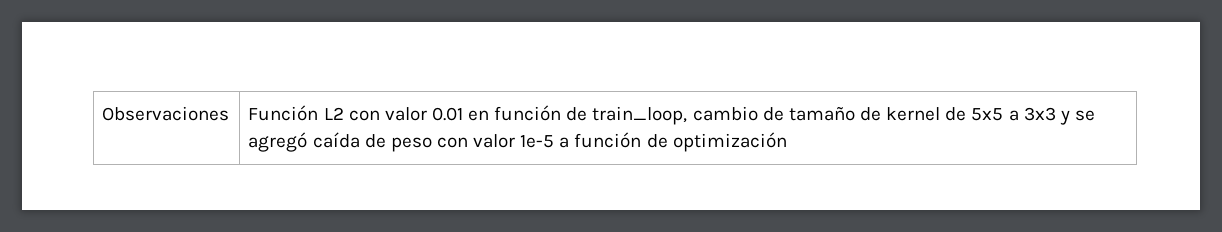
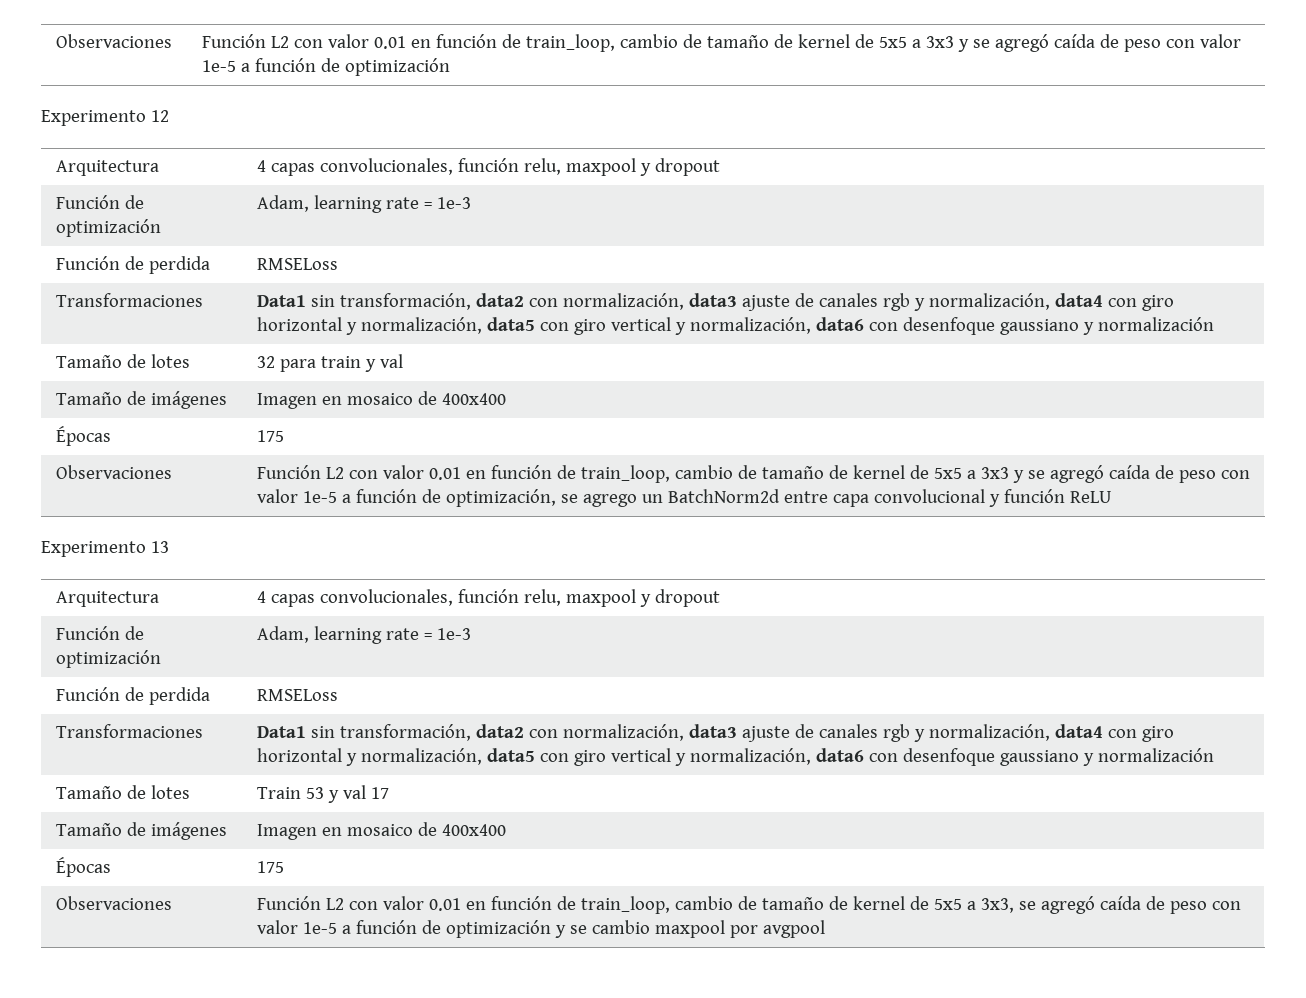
(787, 142) none -> [41,110,169,126] [55,160,159,176] [256,158,720,176] [55,195,144,209] [55,219,161,237] [256,195,471,213] [55,256,210,274] [256,258,338,270] [55,293,203,307] [256,293,1174,311] [256,317,1214,335] [55,354,190,368] [256,354,403,372] [55,391,227,409] [256,391,506,409] [55,426,111,446] [256,430,284,442] [55,465,172,479] [256,465,1250,483] [256,489,1112,507] [41,541,169,557] [55,591,159,607] [256,589,720,607] [55,626,144,640] [55,650,161,668] [256,626,471,644] [55,687,210,705] [256,689,338,701] [55,724,203,738] [256,724,1174,742] [256,748,1214,766] [55,785,190,799] [256,785,389,803] [55,822,227,840] [256,822,506,840] [55,857,111,877] [256,861,284,873] [55,896,172,910] [256,896,1241,914] [256,920,825,938] // Experimento 12 // Arquitectura | 4 capas convolucionales, función relu, maxpool y dropout // Función de optimización | Adam, learning rate = 1e-3 // Función de perdida | RMSELoss // Transformaciones | Data1 sin transformación, data2 con normalización, data3 ajuste de canales rgb y normalización, data4 con giro horizontal y normalización, data5 con giro vertical y normalización, data6 con desenfoque gaussiano y normalización // Tamaño de lotes | 32 para train y val // Tamaño de imágenes | Imagen en mosaico de 400x400 // Épocas | 175 // Observaciones | Función L2 con valor 0.01 en función de train_loop, cambio de tamaño de kernel de 5x5 a 3x3 y se agregó caída de peso con valor 1e-5 a función de optimización, se agrego un BatchNorm2d entre capa convolucional y función ReLU // Experimento 13 // Arquitectura | 4 capas convolucionales, función relu, maxpool y dropout // Función de optimización | Adam, learning rate = 1e-3 // Función de perdida | RMSELoss // Transformaciones | Data1 sin transformación, data2 con normalización, data3 ajuste de canales rgb y normalización, data4 con giro horizontal y normalización, data5 con giro vertical y normalización, data6 con desenfoque gaussiano y normalización // Tamaño de lotes | Train 53 y val 17 // Tamaño de imágenes | Imagen en mosaico de 400x400 // Épocas | 175 // Observaciones | Función L2 con valor 0.01 en función de train_loop, cambio de tamaño de kernel de 5x5 a 3x3, se agregó caída de peso con valor 1e-5 a función de optimización y se cambio maxpool por avgpool

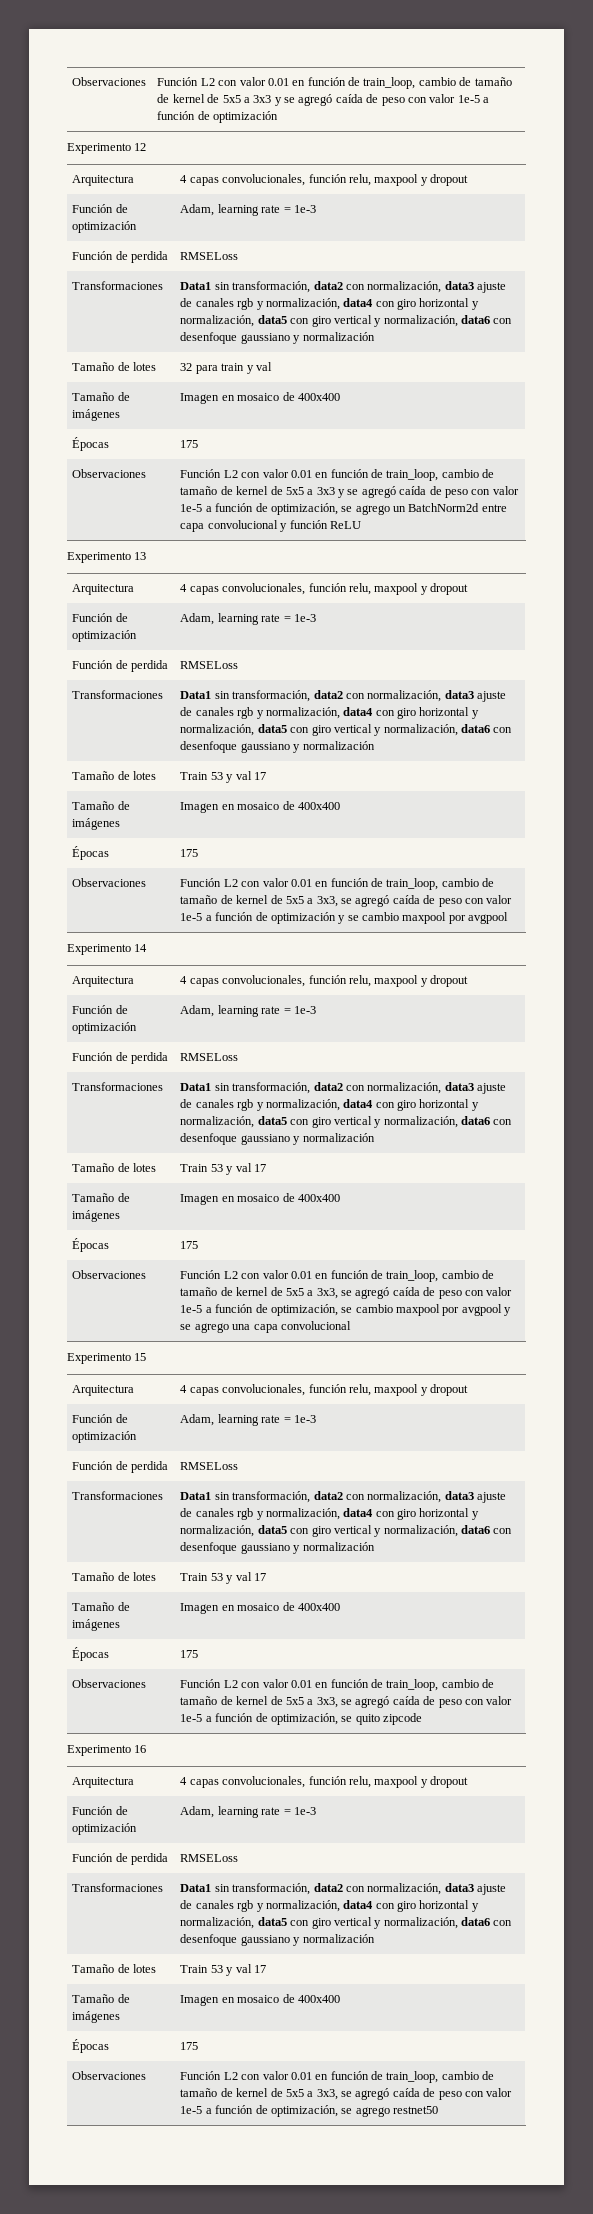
(825, 929) none -> [67,944,148,955] [72,976,135,987] [180,975,469,987] [72,1005,128,1014] [72,1022,138,1034] [180,1005,316,1017] [72,1052,169,1064] [180,1053,239,1061] [72,1082,164,1091] [180,1082,507,1094] [180,1099,479,1111] [180,1116,513,1128] [180,1133,375,1145] [72,1163,157,1172] [180,1163,266,1175] [72,1193,130,1202] [72,1210,121,1222] [180,1193,340,1205] [72,1238,110,1252] [180,1241,199,1249] [72,1270,147,1279] [180,1270,495,1282] [180,1287,513,1299] [180,1304,512,1316] [180,1321,351,1333] [67,1353,147,1364] [72,1385,135,1396] [180,1384,469,1396] [72,1414,128,1423] [72,1431,138,1443] [180,1414,316,1426] [72,1461,169,1473] [180,1462,239,1470] [72,1491,164,1500] [180,1491,507,1503] [180,1508,479,1520] [180,1525,513,1537] [180,1542,375,1554] [72,1572,157,1581] [180,1572,266,1584] [72,1602,130,1611] [72,1619,121,1631] [180,1602,340,1614] [72,1647,110,1661] [180,1650,199,1658] [72,1679,147,1688] [180,1679,495,1691] [180,1696,513,1708] [180,1713,423,1725] [67,1745,147,1756] [72,1777,135,1788] [180,1776,469,1788] [72,1806,128,1815] [72,1823,138,1835] [180,1806,316,1818] [72,1853,169,1865] [180,1854,239,1862] [72,1883,164,1892] [180,1883,507,1895] [180,1900,479,1912] [180,1917,513,1929] [180,1934,375,1946] [72,1964,157,1973] [180,1964,266,1976] [72,1994,130,2003] [72,2011,121,2023] [180,1994,340,2006] [72,2039,110,2053] [180,2042,199,2050] [72,2071,147,2080] [180,2071,495,2083] [180,2088,513,2100] [180,2105,439,2117] // Experimento 14 // Arquitectura | 4 capas convolucionales, función relu, maxpool y dropout // Función de optimización | Adam, learning rate = 1e-3 // Función de perdida | RMSELoss // Transformaciones | Data1 sin transformación, data2 con normalización, data3 ajuste de canales rgb y normalización, data4 con giro horizontal y normalización, data5 con giro vertical y normalización, data6 con desenfoque gaussiano y normalización // Tamaño de lotes | Train 53 y val 17 // Tamaño de imágenes | Imagen en mosaico de 400x400 // Épocas | 175 // Observaciones | Función L2 con valor 0.01 en función de train_loop, cambio de tamaño de kernel de 5x5 a 3x3, se agregó caída de peso con valor 1e-5 a función de optimización, se cambio maxpool por avgpool y se agrego una capa convolucional // Experimento 15 // Arquitectura | 4 capas convolucionales, función relu, maxpool y dropout // Función de optimización | Adam, learning rate = 1e-3 // Función de perdida | RMSELoss // Transformaciones | Data1 sin transformación, data2 con normalización, data3 ajuste de canales rgb y normalización, data4 con giro horizontal y normalización, data5 con giro vertical y normalización, data6 con desenfoque gaussiano y normalización // Tamaño de lotes | Train 53 y val 17 // Tamaño de imágenes | Imagen en mosaico de 400x400 // Épocas | 175 // Observaciones | Función L2 con valor 0.01 en función de train_loop, cambio de tamaño de kernel de 5x5 a 3x3, se agregó caída de peso con valor 1e-5 a función de optimización, se quito zipcode // Experimento 16 // Arquitectura | 4 capas convolucionales, función relu, maxpool y dropout // Función de optimización | Adam, learning rate = 1e-3 // Función de perdida | RMSELoss // Transformaciones | Data1 sin transformación, data2 con normalización, data3 ajuste de canales rgb y normalización, data4 con giro horizontal y normalización, data5 con giro vertical y normalización, data6 con desenfoque gaussiano y normalización // Tamaño de lotes | Train 53 y val 17 // Tamaño de imágenes | Imagen en mosaico de 400x400 // Épocas | 175 // Observaciones | Función L2 con valor 0.01 en función de train_loop, cambio de tamaño de kernel de 5x5 a 3x3, se agregó caída de peso con valor 1e-5 a función de optimización, se agrego restnet50

